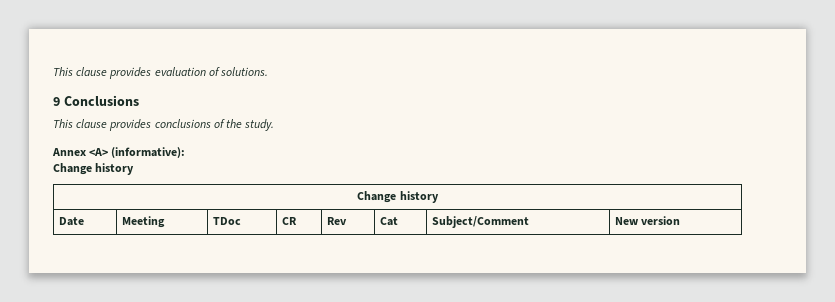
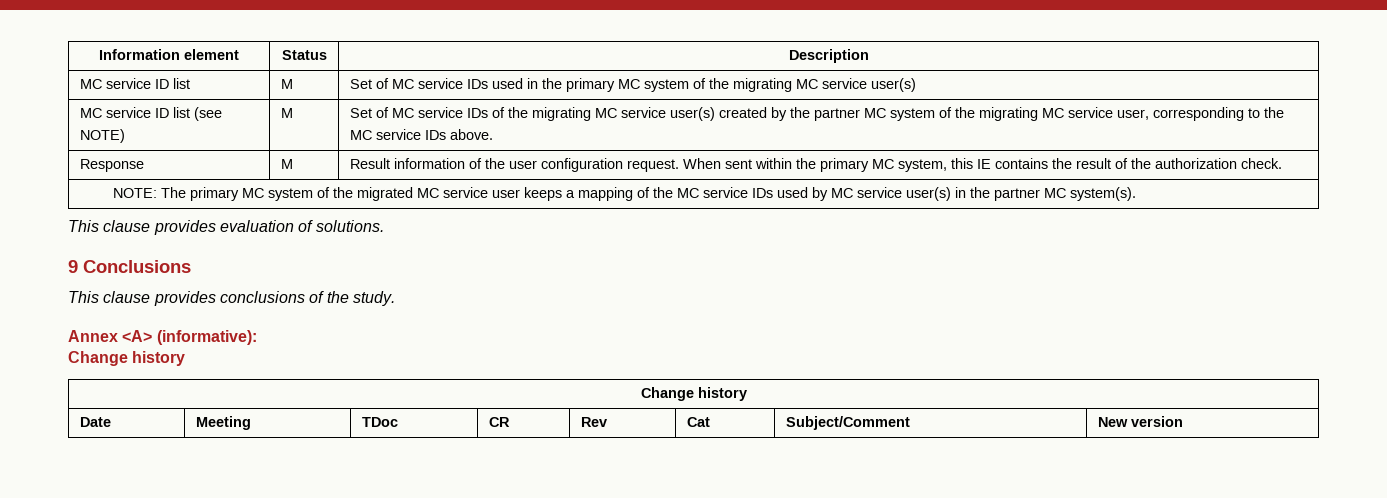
(53, 71) none -> [99,49,239,60] [281,50,327,60] [788,49,869,63] [79,78,190,89] [280,79,293,89] [349,78,916,92] [79,107,222,121] [79,129,125,143] [280,108,293,118] [349,107,1284,121] [349,129,493,140] [79,159,144,172] [280,159,293,169] [349,158,1282,172] [113,187,1137,201] Information element | Status | Description // MC service ID list | M | Set of MC service IDs used in the primary MC system of the migrating MC service user(s) // MC service ID list (see NOTE) | M | Set of MC service IDs of the migrating MC service user(s) created by the partner MC system of the migrating MC service user, corresponding to the MC service IDs above. // Response | M | Result information of the user configuration request. When sent within the primary MC system, this IE contains the result of the authorization check. // NOTE: The primary MC system of the migrated MC service user keeps a mapping of the MC service IDs used by MC service user(s) in the partner MC system(s). //

